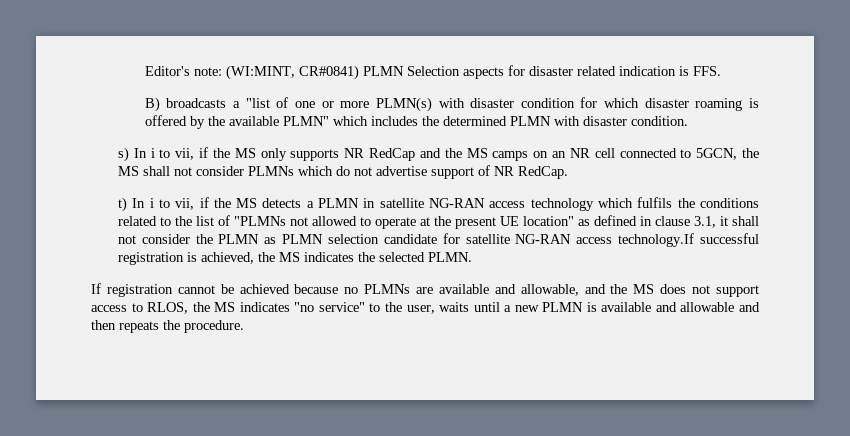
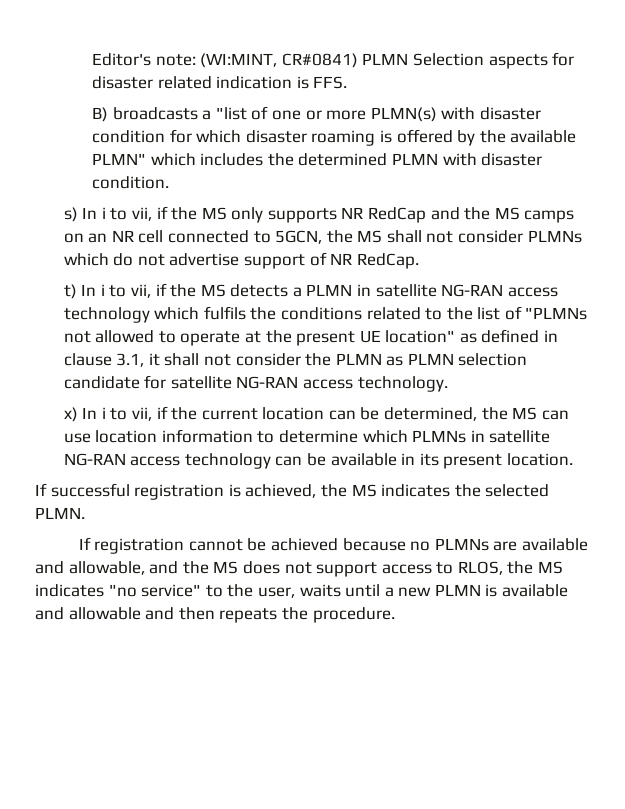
[618,233,695,247] technology.If -> [357,376,448,392] [63,406,569,422] [63,429,551,443] [63,453,573,469] [35,483,47,496] technology. // x) In i to vii, if the current location can be determined, the MS can use location information to determine which PLMNs in satellite NG-RAN access technology can be available in its present location. // If

